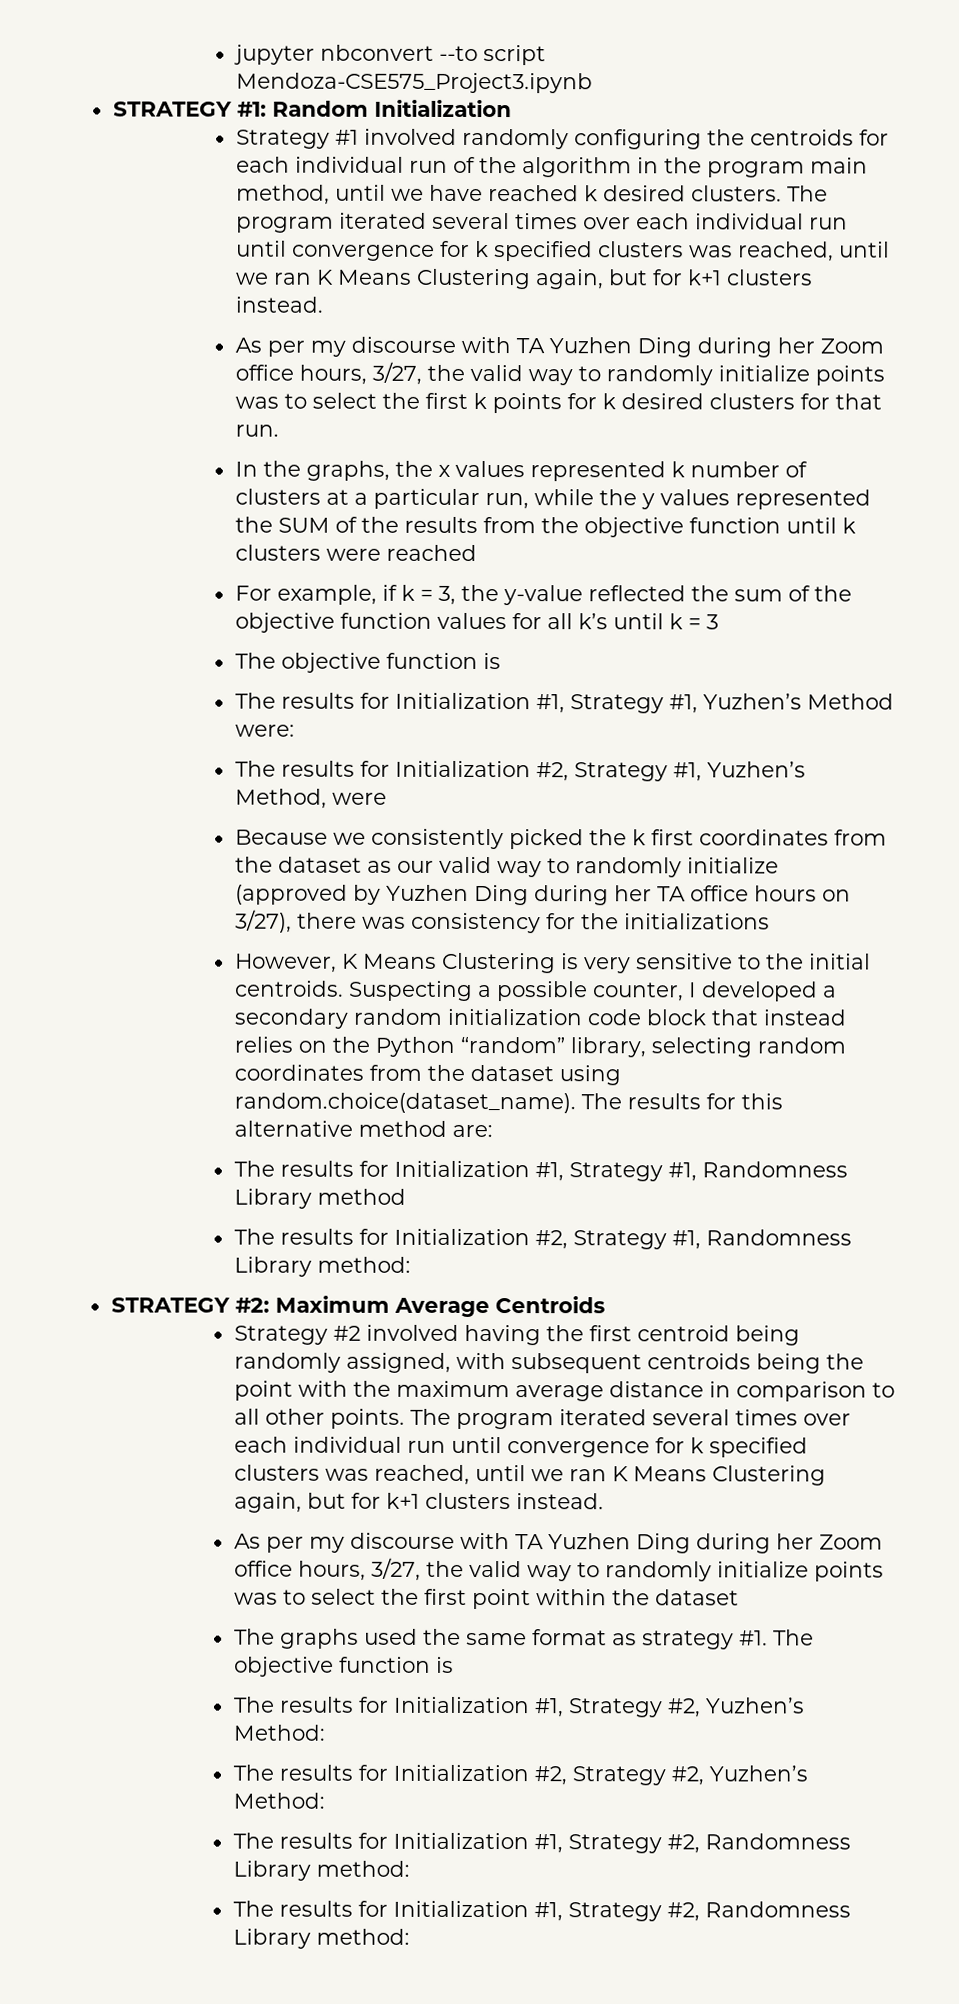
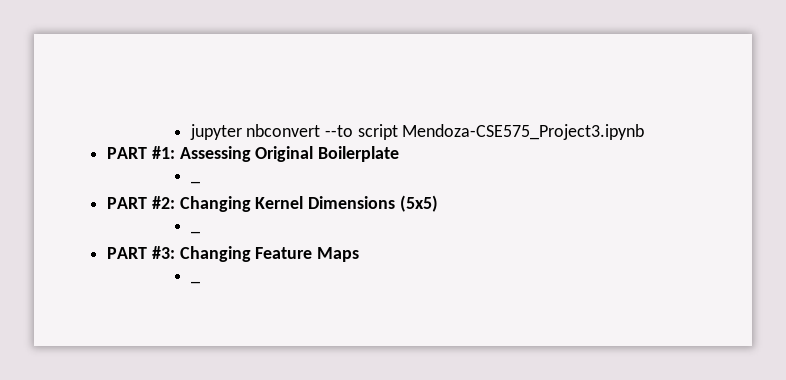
[112,99,512,118] [235,128,889,150] [235,156,868,178] [235,184,828,205] [235,212,848,233] [235,240,890,262] [235,268,813,290] [234,296,323,313] [234,336,884,358] [234,361,885,386] [234,392,882,414] [234,424,279,437] [234,460,808,482] [234,488,871,510] [234,516,856,538] [234,544,477,561] [234,584,852,606] [234,612,719,633] [234,652,501,673] [234,692,894,714] [234,724,295,737] [234,760,806,782] [234,788,387,809] [234,828,887,850] [234,856,779,878] [234,884,851,906] [234,909,770,934] [234,952,871,974] [234,980,837,1002] [233,1008,846,1029] [233,1036,846,1058] [233,1064,621,1086] [233,1092,783,1114] [233,1120,493,1138] [233,1160,848,1182] [233,1188,406,1209] [233,1228,852,1250] [233,1256,411,1277] [110,1295,605,1318] [233,1324,800,1346] [233,1352,864,1374] [233,1380,895,1402] [233,1408,851,1430] [233,1436,808,1458] [233,1464,826,1486] [233,1492,604,1513] [233,1532,883,1554] [233,1557,884,1582] [233,1588,739,1610] [233,1628,814,1650] [233,1656,454,1677] [233,1696,805,1718] [232,1724,325,1741] [232,1764,808,1786] [232,1792,325,1809] [232,1832,851,1854] [232,1860,410,1881] [232,1900,851,1922] [232,1928,410,1949] STRATEGY #1: Random Initialization // Strategy #1 involved randomly configuring the centroids for each individual run of the algorithm in the program main method, until we have reached k desired clusters. The program iterated several times over each individual run until convergence for k specified clusters was reached, until we ran K Means Clustering again, but for k+1 clusters instead. // As per my discourse with TA Yuzhen Ding during her Zoom office hours, 3/27, the valid way to randomly initialize points was to select the first k points for k desired clusters for that run. // In the graphs, the x values represented k number of clusters at a particular run, while the y values represented the SUM of the results from the objective function until k clusters were reached // For example, if k = 3, the y-value reflected the sum of the objective function values for all k’s until k = 3 // The objective function is // The results for Initialization #1, Strategy #1, Yuzhen’s Method were: // The results for Initialization #2, Strategy #1, Yuzhen’s Method, were // Because we consistently picked the k first coordinates from the dataset as our valid way to randomly initialize (approved by Yuzhen Ding during her TA office hours on 3/27), there was consistency for the initializations // However, K Means Clustering is very sensitive to the initial centroids. Suspecting a possible counter, I developed a secondary random initialization code block that instead relies on the Python “random” library, selecting random coordinates from the dataset using random.choice(dataset_name). The results for this alternative method are: // The results for Initialization #1, Strategy #1, Randomness Library method // The results for Initialization #2, Strategy #1, Randomness Library method: // STRATEGY #2: Maximum Average Centroids // Strategy #2 involved having the first centroid being randomly assigned, with subsequent centroids being the point with the maximum average distance in comparison to all other points. The program iterated several times over each individual run until convergence for k specified clusters was reached, until we ran K Means Clustering again, but for k+1 clusters instead. // As per my discourse with TA Yuzhen Ding during her Zoom office hours, 3/27, the valid way to randomly initialize points was to select the first point within the dataset // The graphs used the same format as strategy #1. The objective function is // The results for Initialization #1, Strategy #2, Yuzhen’s Method: // The results for Initialization #2, Strategy #2, Yuzhen’s Method: // The results for Initialization #1, Strategy #2, Randomness Library method: // The results for Initialization #1, Strategy #2, Randomness Library method: -> [107,146,399,162] [190,181,200,184] [107,195,438,212] [190,231,200,234] [107,246,359,262] [190,281,200,284] PART #1: Assessing Original Boilerplate // _ // PART #2: Changing Kernel Dimensions (5x5) // _ // PART #3: Changing Feature Maps // _

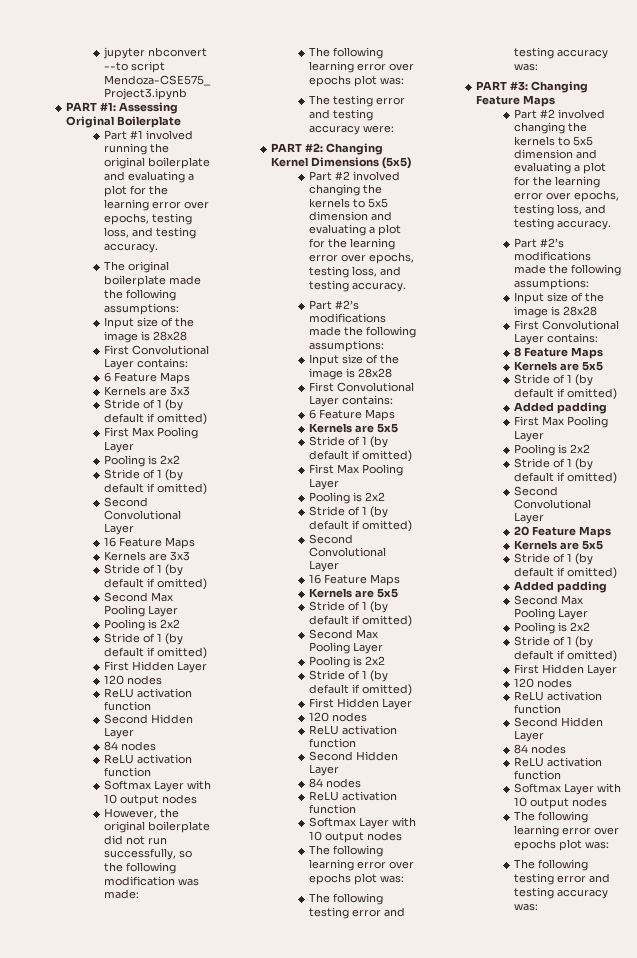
[190,181,200,184] _ -> [103,130,193,140] [103,143,169,155] [103,157,210,169] [103,171,194,183] [103,185,168,197] [103,199,209,211] [103,213,192,225] [103,227,196,239] [103,243,158,253] [103,261,169,273] [103,275,201,287] [103,289,176,301] [103,303,179,315] [103,317,194,329] [103,331,187,343] [103,345,209,355] [103,358,188,370] [103,372,190,384] [103,386,190,396] [103,399,183,411] [103,413,207,425] [103,427,198,439] [103,441,134,453] [103,455,180,467] [103,469,183,481] [103,483,207,495] [103,497,148,507] [103,510,181,520] [103,523,134,535] [103,537,195,549] [103,551,190,561] [103,564,183,576] [103,578,207,590] [103,592,173,602] [103,605,178,617] [103,619,180,631] [103,633,183,645] [103,647,207,659] [103,661,207,673] [103,675,162,685] [103,688,192,698] [103,701,151,711] [103,714,193,724] [103,727,134,739] [103,741,156,751] [103,754,192,764] [103,767,151,777] [103,780,211,792] [103,794,197,806] [103,808,179,819] [103,821,210,833] [103,835,167,845] [103,848,192,860] [103,862,176,874] [103,876,199,886] [103,889,139,899] [308,47,383,59] [308,61,414,73] [308,75,404,87] [308,95,405,107] [308,109,373,121] [308,125,394,135] Part #1 involved running the original boilerplate and evaluating a plot for the learning error over epochs, testing loss, and testing accuracy. // The original boilerplate made the following assumptions: // Input size of the image is 28x28 // First Convolutional Layer contains: // 6 Feature Maps // Kernels are 3x3 // Stride of 1 (by default if omitted) // First Max Pooling Layer // Pooling is 2x2 // Stride of 1 (by default if omitted) // Second Convolutional Layer // 16 Feature Maps // Kernels are 3x3 // Stride of 1 (by default if omitted) // Second Max Pooling Layer // Pooling is 2x2 // Stride of 1 (by default if omitted) // First Hidden Layer // 120 nodes // ReLU activation function // Second Hidden Layer // 84 nodes // ReLU activation function // Softmax Layer with 10 output nodes // However, the original boilerplate did not run successfully, so the following modification was made: // The following learning error over epochs plot was: // The testing error and testing accuracy were:
[190,231,200,234] _ -> [308,171,400,181] [308,184,382,196] [308,198,388,208] [308,211,392,221] [308,224,401,236] [308,238,395,250] [308,252,414,264] [308,266,401,278] [308,280,406,292] [308,300,359,310] [308,313,386,323] [308,326,416,338] [308,340,384,352] [308,354,399,366] [308,368,392,380] [308,382,414,392] [308,395,393,407] [308,409,395,421] [308,423,398,433] [308,436,388,448] [308,450,412,462] [308,464,403,476] [308,478,339,490] [308,492,385,504] [308,506,388,518] [308,520,412,532] [308,534,353,544] [308,547,386,557] [308,560,339,572] [308,574,400,586] [308,588,398,598] [308,601,388,613] [308,615,412,627] [308,629,378,639] [308,642,383,654] [308,656,385,668] [308,670,388,682] [308,684,412,696] [308,698,412,710] [308,712,367,722] [308,725,397,735] [308,738,356,748] [308,751,398,761] [308,764,339,776] [308,778,361,788] [308,791,397,801] [308,804,356,814] [308,817,416,829] [308,831,402,843] [308,845,383,857] [308,859,414,871] [308,873,404,885] [308,893,383,905] [308,907,405,919] [513,47,608,59] [513,63,538,71] Part #2 involved changing the kernels to 5x5 dimension and evaluating a plot for the learning error over epochs, testing loss, and testing accuracy. // Part #2’s modifications made the following assumptions: // Input size of the image is 28x28 // First Convolutional Layer contains: // 6 Feature Maps // Kernels are 5x5 // Stride of 1 (by default if omitted) // First Max Pooling Layer // Pooling is 2x2 // Stride of 1 (by default if omitted) // Second Convolutional Layer // 16 Feature Maps // Kernels are 5x5 // Stride of 1 (by default if omitted) // Second Max Pooling Layer // Pooling is 2x2 // Stride of 1 (by default if omitted) // First Hidden Layer // 120 nodes // ReLU activation function // Second Hidden Layer // 84 nodes // ReLU activation function // Softmax Layer with 10 output nodes // The following learning error over epochs plot was: // The following testing error and testing accuracy was:
[190,281,200,284] _ -> [513,109,605,119] [513,122,587,134] [513,136,593,146] [513,149,597,159] [513,162,606,174] [513,176,600,188] [513,190,619,202] [513,204,606,216] [513,218,611,230] [513,238,564,248] [513,251,591,261] [513,264,621,276] [513,278,589,290] [513,292,604,304] [513,306,597,318] [513,320,619,330] [513,333,598,345] [513,347,603,359] [513,361,603,371] [513,374,593,386] [513,388,617,400] [513,402,607,414] [513,416,608,428] [513,430,544,442] [513,444,590,456] [513,458,593,470] [513,472,617,484] [513,486,558,496] [513,499,591,509] [513,512,544,524] [513,526,611,538] [513,540,603,550] [513,553,593,565] [513,567,617,579] [513,581,607,593] [513,595,583,605] [513,608,588,620] [513,622,590,634] [513,636,593,648] [513,650,617,662] [513,664,617,676] [513,678,572,688] [513,691,602,701] [513,704,561,714] [513,717,603,727] [513,730,544,742] [513,744,566,754] [513,757,602,767] [513,770,561,780] [513,783,621,795] [513,797,607,809] [513,811,588,823] [513,825,619,837] [513,839,609,851] [513,859,588,871] [513,873,610,885] [513,887,608,899] [513,903,538,911] Part #2 involved changing the kernels to 5x5 dimension and evaluating a plot for the learning error over epochs, testing loss, and testing accuracy. // Part #2’s modifications made the following assumptions: // Input size of the image is 28x28 // First Convolutional Layer contains: // 8 Feature Maps // Kernels are 5x5 // Stride of 1 (by default if omitted) // Added padding // First Max Pooling Layer // Pooling is 2x2 // Stride of 1 (by default if omitted) // Second Convolutional Layer // 20 Feature Maps // Kernels are 5x5 // Stride of 1 (by default if omitted) // Added padding // Second Max Pooling Layer // Pooling is 2x2 // Stride of 1 (by default if omitted) // First Hidden Layer // 120 nodes // ReLU activation function // Second Hidden Layer // 84 nodes // ReLU activation function // Softmax Layer with 10 output nodes // The following learning error over epochs plot was: // The following testing error and testing accuracy was:

